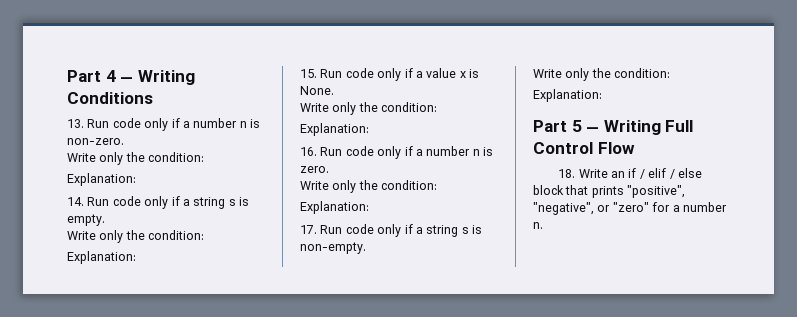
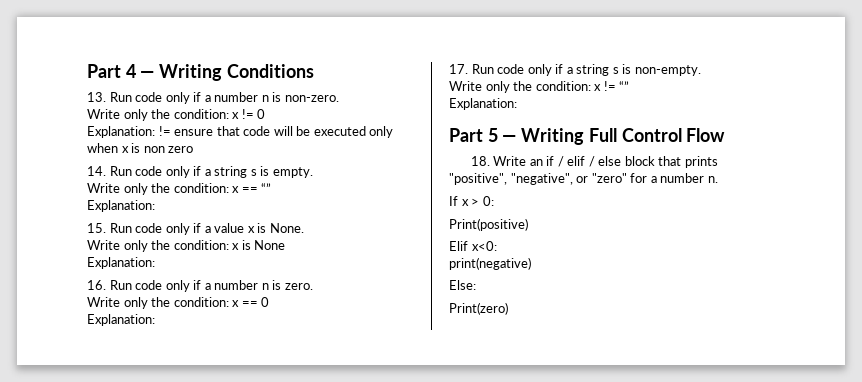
[67,173,136,186] // Explanation: -> [232,109,266,119] [87,126,394,138] [87,143,194,153] x != 0 // Explanation: != ensure that code will be executed only when x is non zero
(205, 235) none -> [232,183,272,193] x == “”
(438, 107) none -> [232,240,286,250] x is None
(438, 185) none -> [232,297,270,307] x == 0
(671, 73) none -> [594,81,630,91] x != “”
(543, 225) none -> [449,196,494,206] [449,218,528,231] [449,241,497,251] [449,257,531,270] [449,280,476,290] [449,302,508,315] // If x > 0: // Print(positive) // Elif x<0: // print(negative) // Else: // Print(zero)

